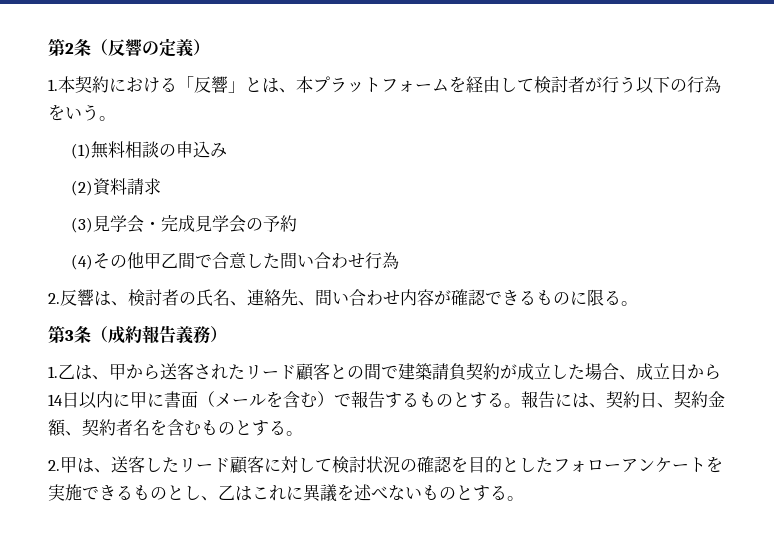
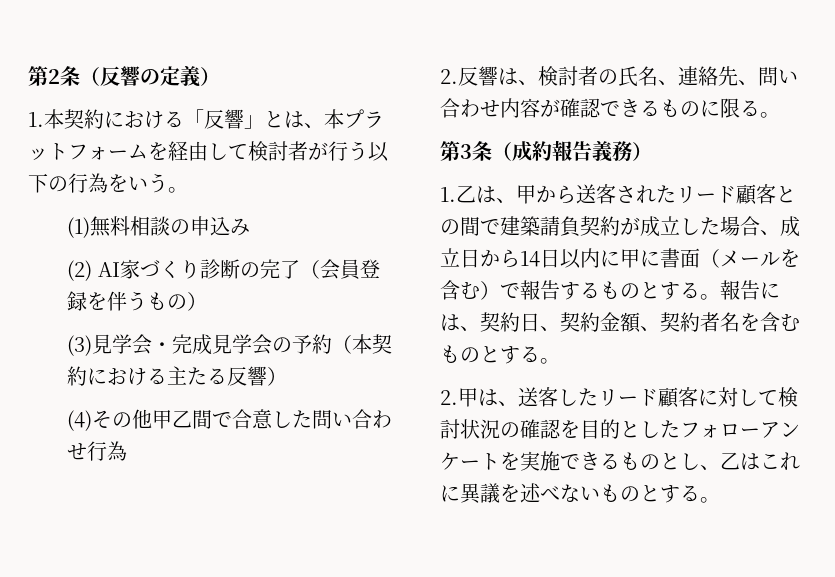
[93,178,162,196] 資料請求 -> [97,259,380,280] [67,291,208,311] AI家づくり診断の完了（会員登録を伴うもの）
(298, 223) none -> [332,334,393,354] [67,366,288,386] （本契約における主たる反響）

